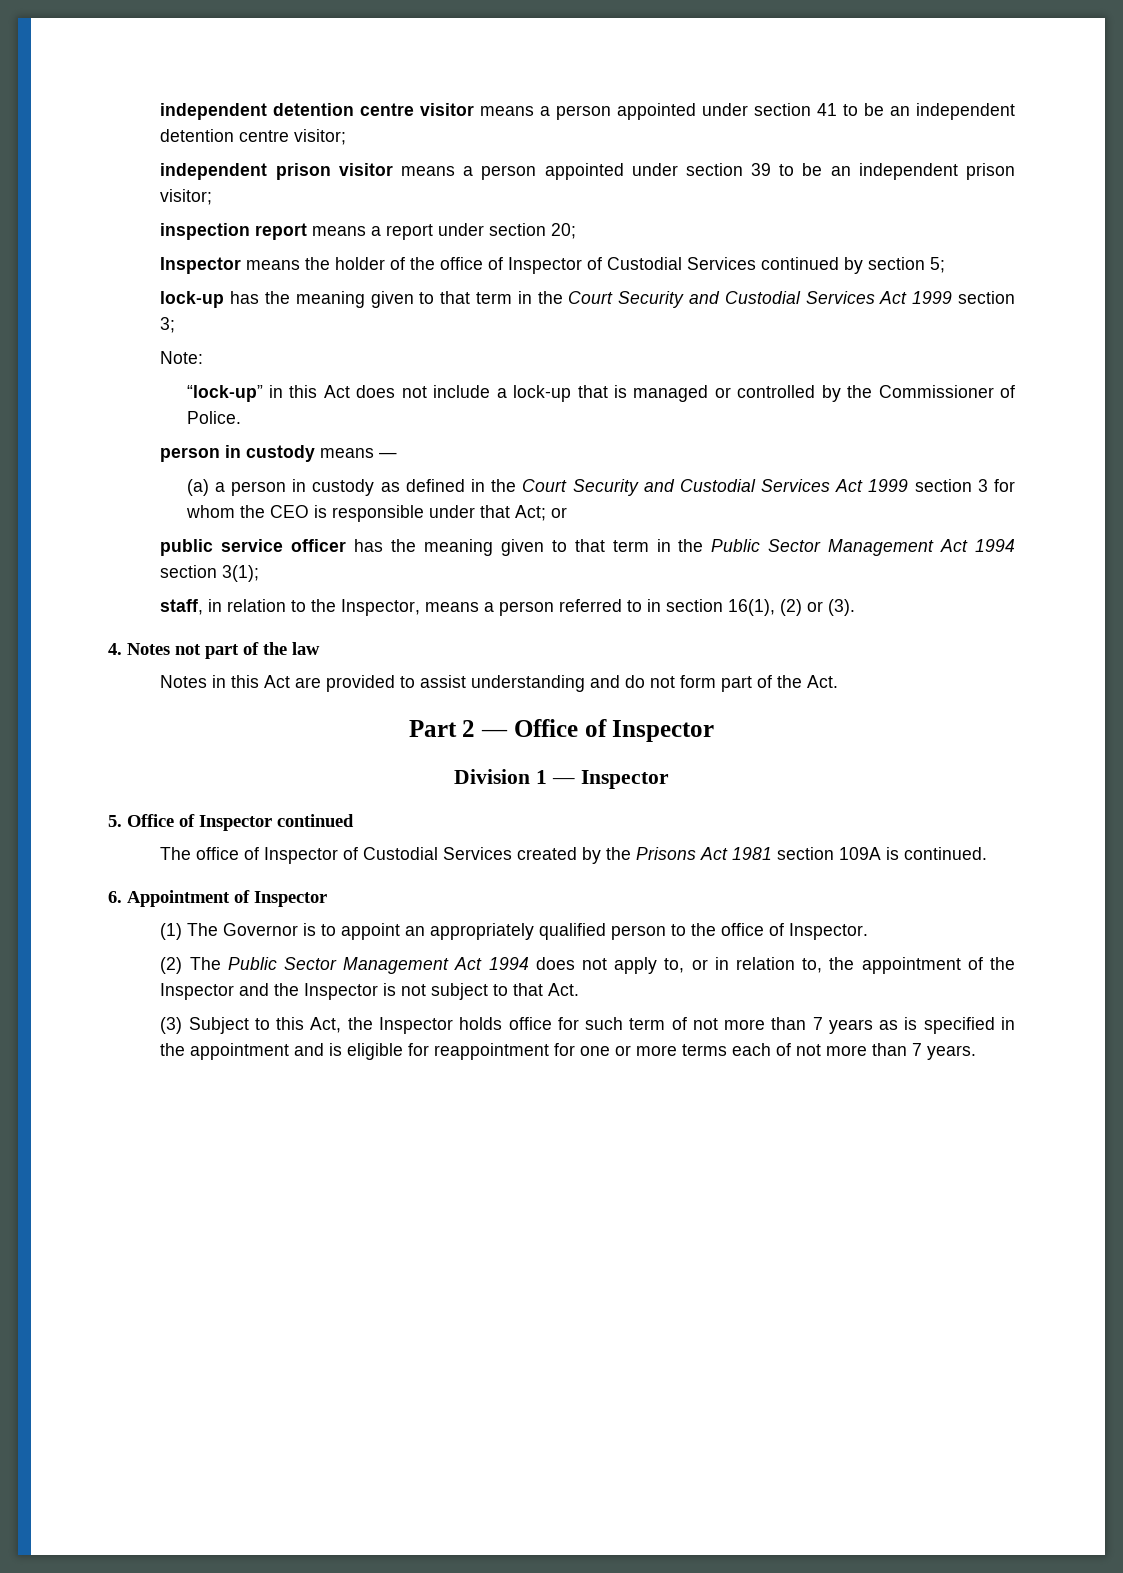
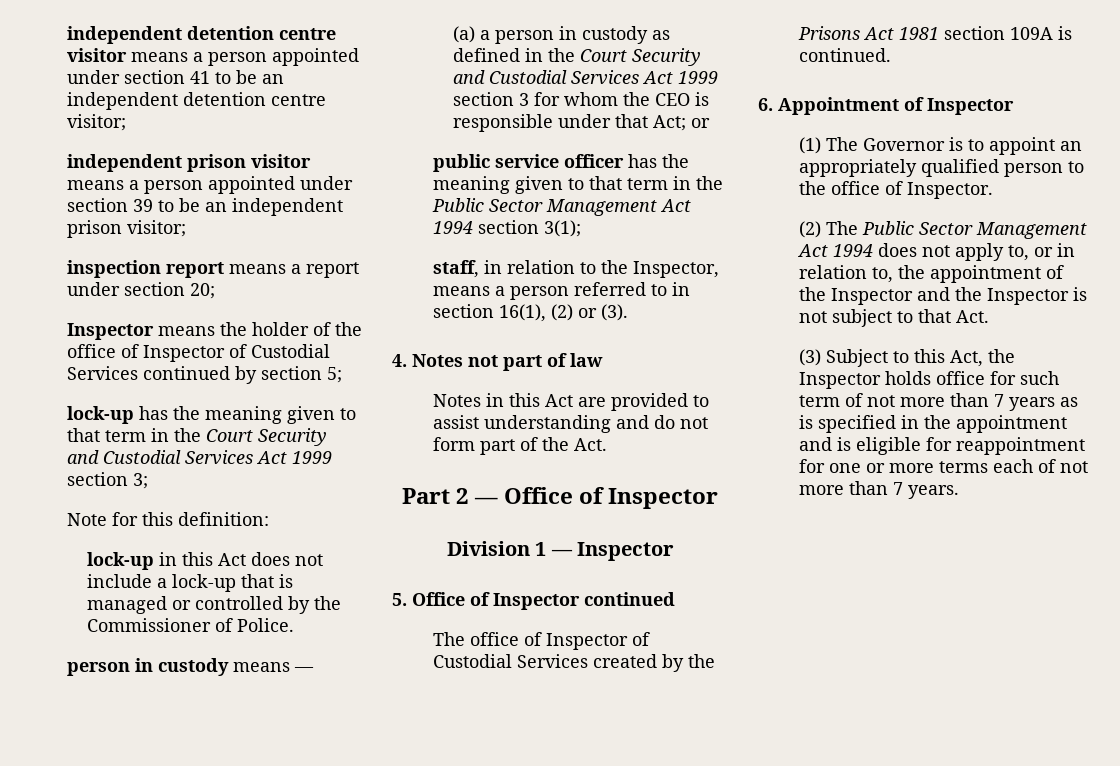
[160,351,204,364] [186,385,263,402] Note: // “lock-up” -> [66,512,269,526] [87,552,155,570] Note for this definition: // lock-up
[263,642,287,655] the -> (567, 360) none

